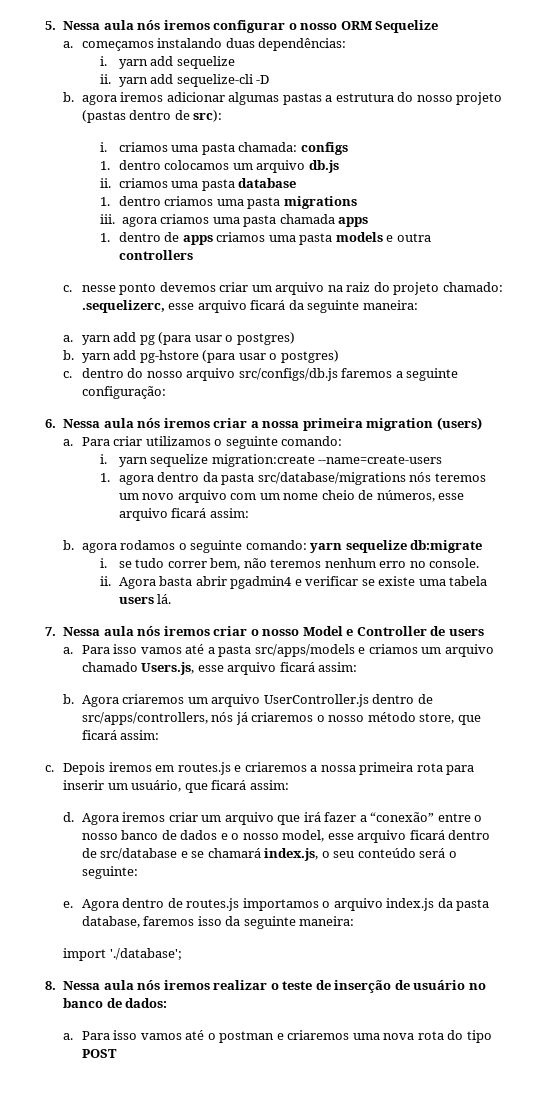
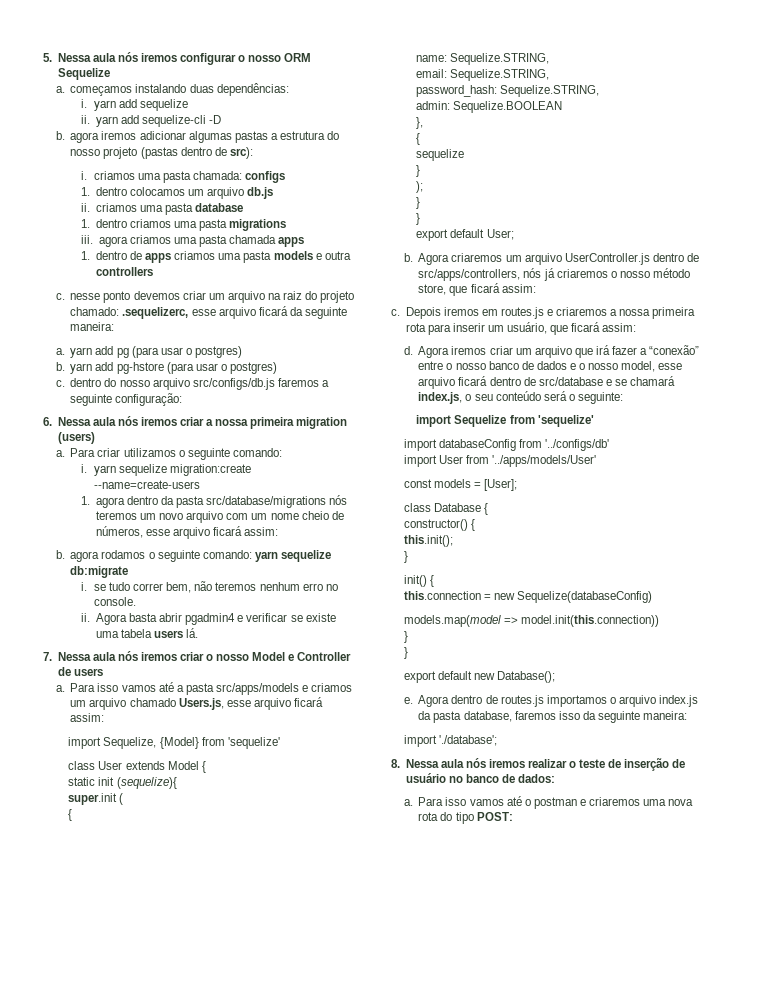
(358, 667) none -> [68,737,280,749] [68,761,206,773] [68,777,177,789] [68,793,124,805] [68,809,73,821] [416,53,550,65] [416,69,550,81] [416,85,600,97] [416,101,563,113] [416,117,424,129] [416,133,421,145] [416,149,465,161] [416,165,421,177] [416,181,424,193] [416,197,421,209] [416,213,421,225] [416,229,514,241] // import Sequelize, {Model} from 'sequelize' // class User extends Model { // static init (sequelize){ // super.init ( // { // name: Sequelize.STRING, // email: Sequelize.STRING, // password_hash: Sequelize.STRING, // admin: Sequelize.BOOLEAN // }, // { // sequelize // } // ); // } // } // export default User;
(138, 872) none -> [416,415,594,427] [403,439,609,451] [403,455,596,467] [403,479,517,491] [403,503,488,515] [403,519,475,531] [403,535,453,547] [403,551,408,563] [403,575,434,587] [403,591,652,603] [403,615,659,627] [403,631,408,643] [403,647,408,659] [403,671,555,683] // import Sequelize from 'sequelize' // import databaseConfig from '../configs/db' // import User from '../apps/models/User' // const models = [User]; // class Database { // constructor() { // this.init(); // } // init() { // this.connection = new Sequelize(databaseConfig) // models.map(model => model.init(this.connection)) // } // } // export default new Database();
[81,1049,117,1058] POST -> [476,812,513,821] POST:

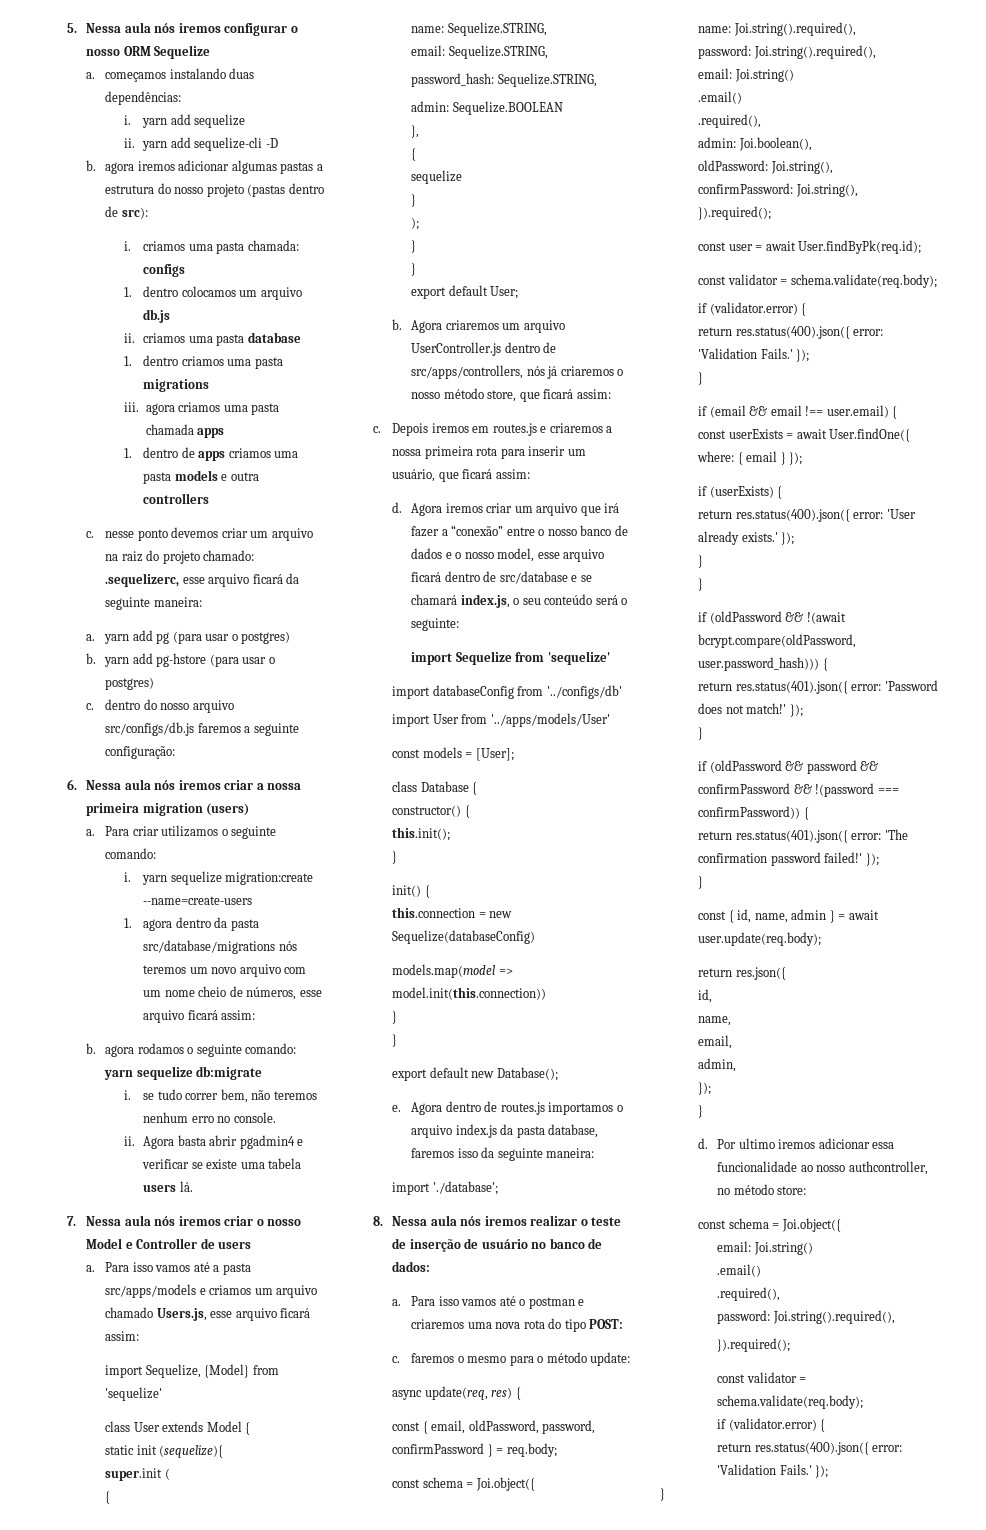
(513, 816) none -> [392,1352,631,1366] [392,1386,521,1400] [392,1420,596,1434] [392,1443,557,1457] [392,1477,535,1491] [698,22,856,36] [698,45,876,59] [698,68,794,82] [698,91,743,104] [698,114,762,128] [698,137,812,151] [698,160,833,174] [698,183,858,197] [698,206,772,220] [698,240,922,254] [698,274,937,288] [698,302,807,316] [698,326,884,339] [698,348,810,362] [698,372,704,385] [698,405,898,419] [698,428,911,442] [697,451,803,465] [698,486,783,499] [698,509,916,522] [698,531,795,545] [698,555,704,568] [698,578,704,591] [698,611,846,624] [698,634,857,648] [698,657,828,671] [698,680,938,694] [698,703,803,717] [698,727,704,740] [698,760,879,774] [698,783,899,797] [698,806,809,820] [698,829,908,843] [698,852,879,866] [698,876,704,889] [698,909,879,923] [698,932,822,946] [698,967,786,980] [698,989,713,1003] [698,1016,732,1026] [698,1035,733,1049] [698,1058,737,1072] [698,1082,712,1095] [698,1105,704,1118] [698,1138,895,1149] [717,1161,928,1175] [717,1184,807,1195] [698,1218,841,1232] [717,1241,813,1255] [717,1264,762,1277] [717,1287,781,1301] [717,1310,895,1324] [717,1338,791,1352] [717,1372,807,1383] [717,1395,864,1409] [717,1418,826,1432] [717,1442,903,1455] [717,1464,829,1478] [660,1488,665,1501] // c. faremos o mesmo para o método update: // async update(req, res) { // const { email, oldPassword, password, confirmPassword } = req.body; // const schema = Joi.object({ // name: Joi.string().required(), // password: Joi.string().required(), // email: Joi.string() // .email() // .required(), // admin: Joi.boolean(), // oldPassword: Joi.string(), // confirmPassword: Joi.string(), // }).required(); // const user = await User.findByPk(req.id); // const validator = schema.validate(req.body); // if (validator.error) { // return res.status(400).json({ error: 'Validation Fails.' }); // } // if (email && email !== user.email) { // const userExists = await User.findOne({ where: { email } }); // if (userExists) { // return res.status(400).json({ error: 'User already exists.' }); // } // } // if (oldPassword && !(await bcrypt.compare(oldPassword, user.password_hash))) { // return res.status(401).json({ error: 'Password does not match!' }); // } // if (oldPassword && password && confirmPassword && !(password === confirmPassword)) { // return res.status(401).json({ error: 'The confirmation password failed!' }); // } // const { id, name, admin } = await user.update(req.body); // return res.json({ // id, // name, // email, // admin, // }); // } // d. Por ultimo iremos adicionar essa funcionalidade ao nosso authcontroller, no método store: // const schema = Joi.object({ // email: Joi.string() // .email() // .required(), // password: Joi.string().required(), // }).required(); // const validator = schema.validate(req.body); // if (validator.error) { // return res.status(400).json({ error: 'Validation Fails.' }); // }

